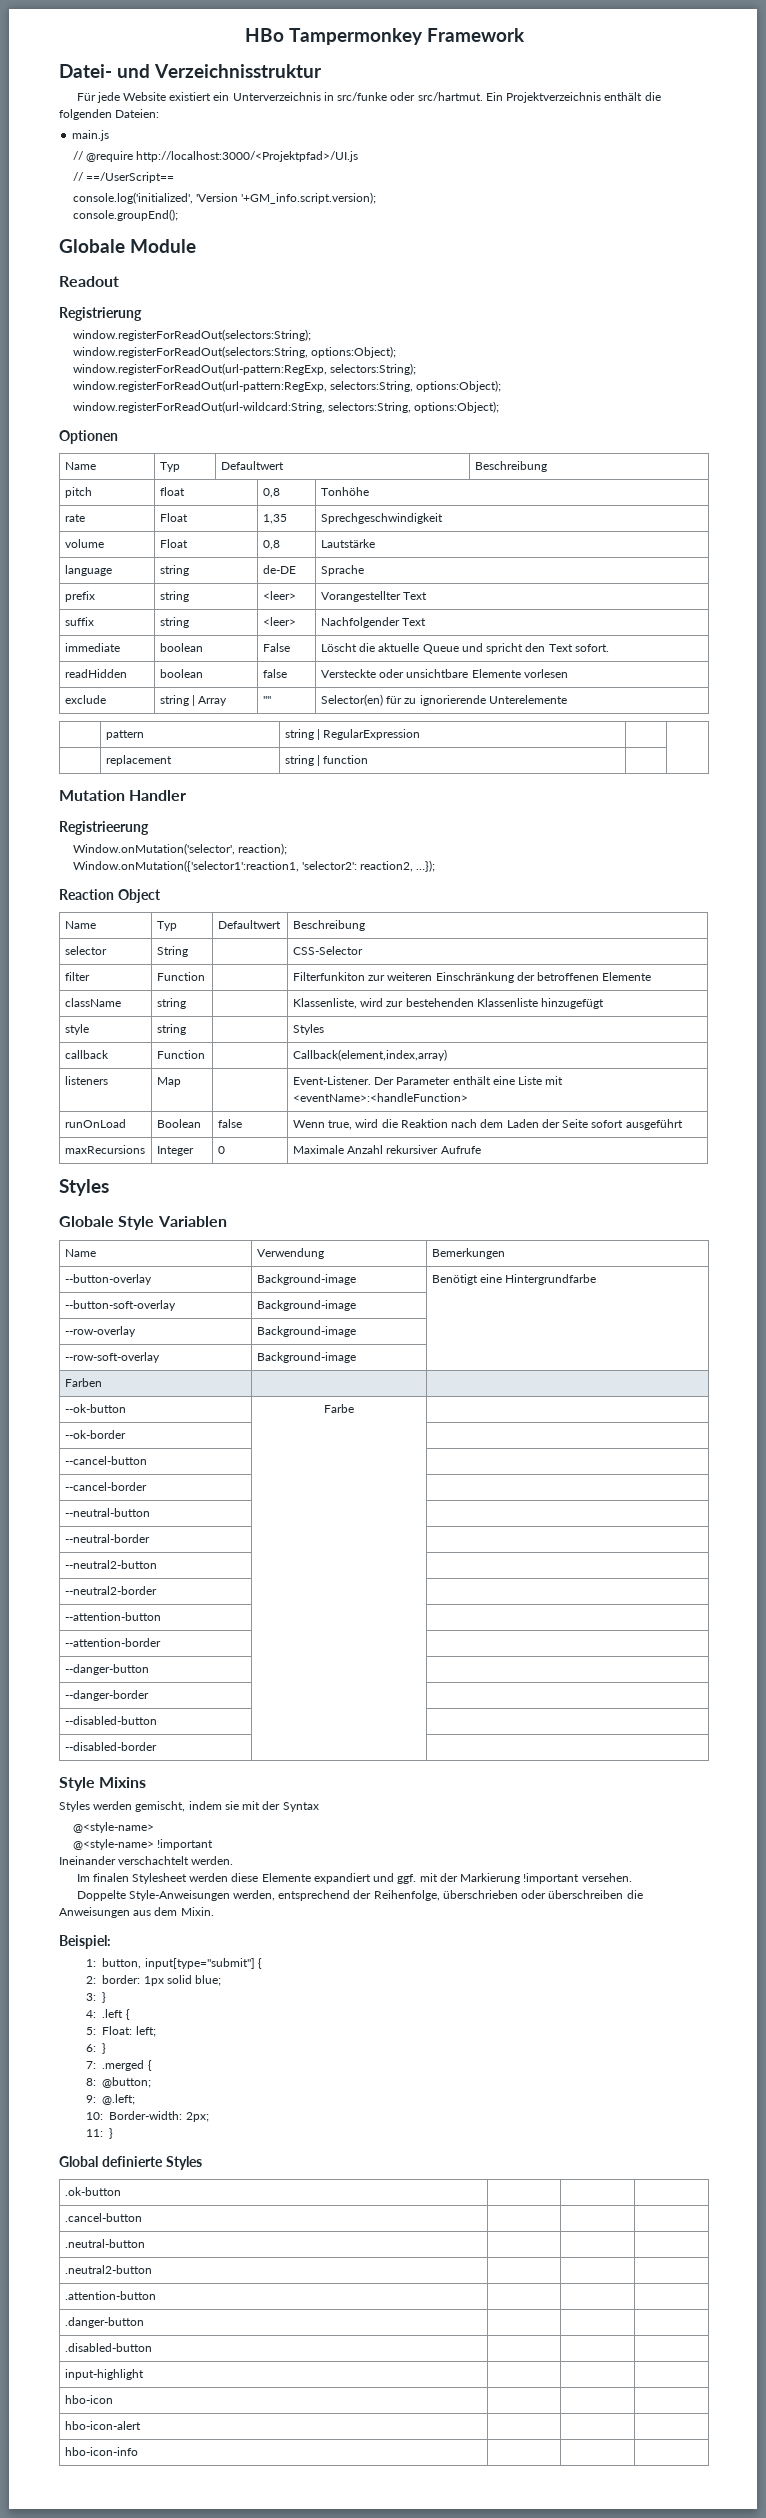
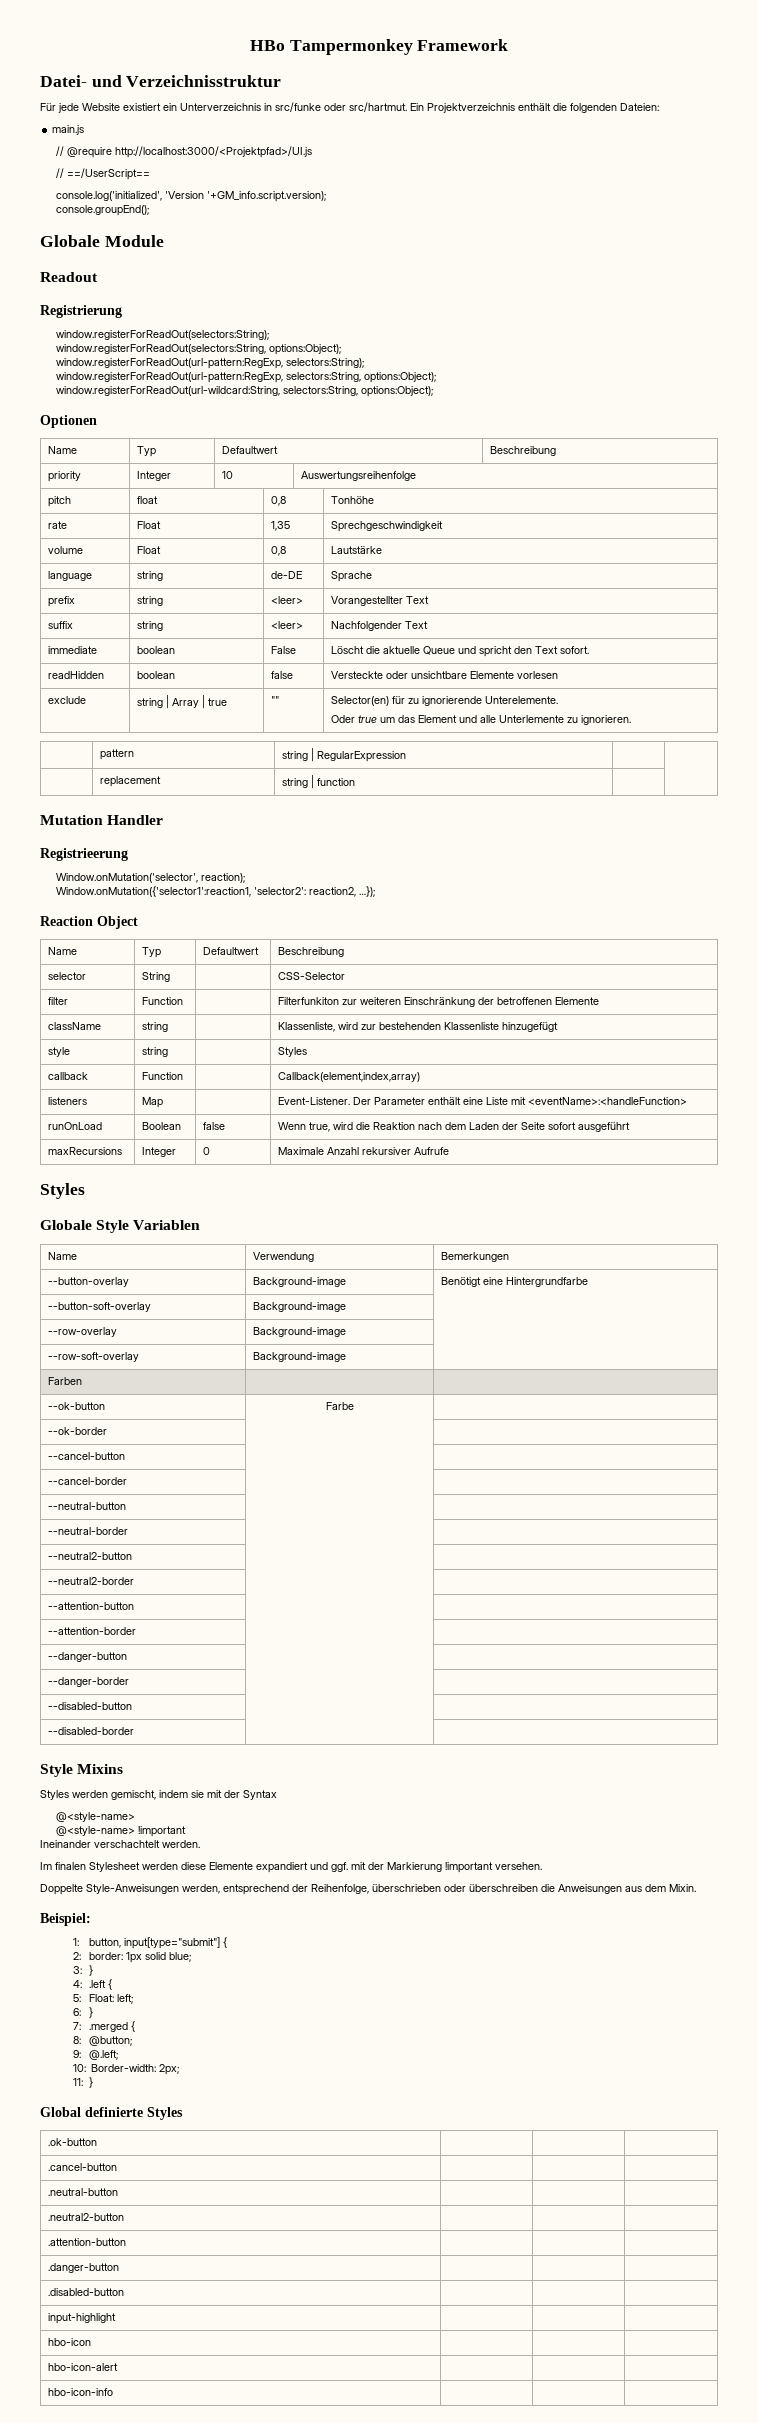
(547, 466) none -> [48,471,82,482] [137,471,172,481] [222,471,234,479] [301,471,417,481] // priority | Integer | 10 | Auswertungsreihenfolge
(228, 701) none -> [202,695,228,709] | true
[488,695,567,704] Unterelemente -> [485,696,559,704] [331,715,632,725] Unterelemente. // Oder true um das Element und alle Unterlemente zu ignorieren.

